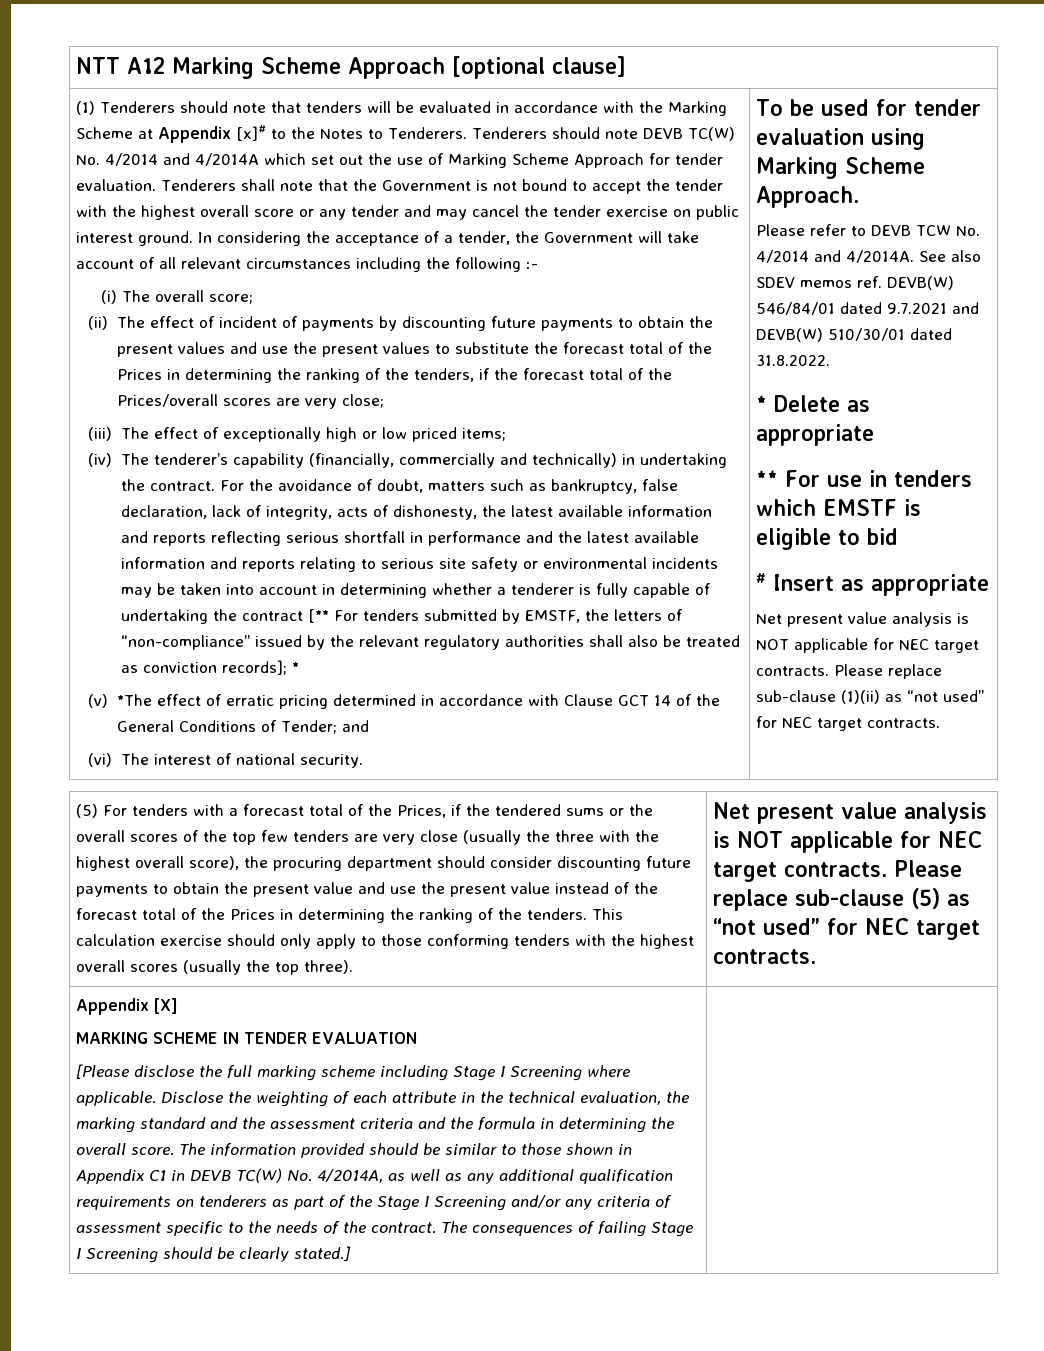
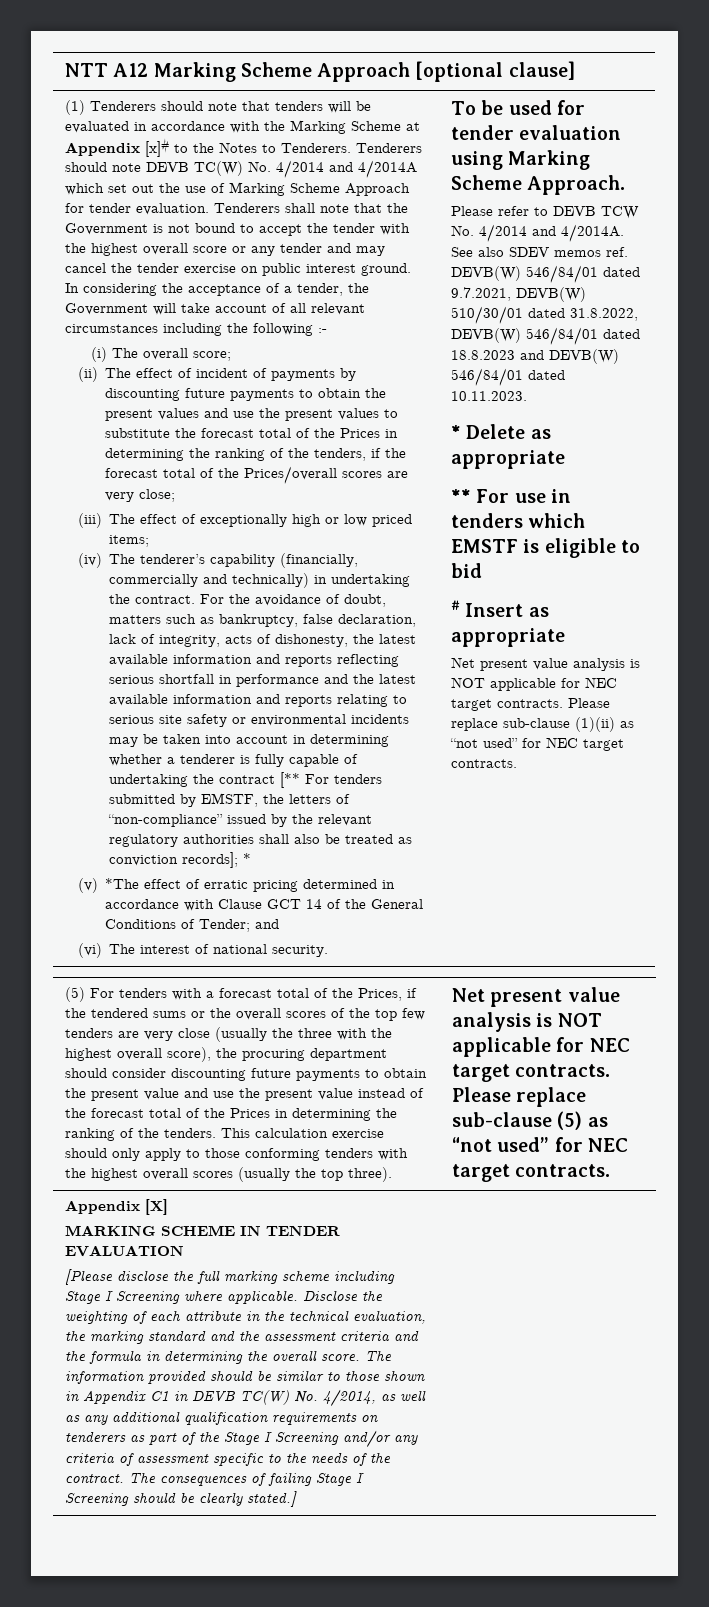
[887,302,980,314] 9.7.2021 and -> [451,287,512,301] 9.7.2021,
[756,355,831,366] 31.8.2022. -> [570,308,639,321] [451,327,641,345] [451,349,620,364] [451,368,566,386] [451,391,528,401] 31.8.2022, DEVB(W) 546/84/01 dated 18.8.2023 and DEVB(W) 546/84/01 dated 10.11.2023.
[317,1169,384,1183] 4/2014A, -> [323,1389,377,1407] 4/2014,

